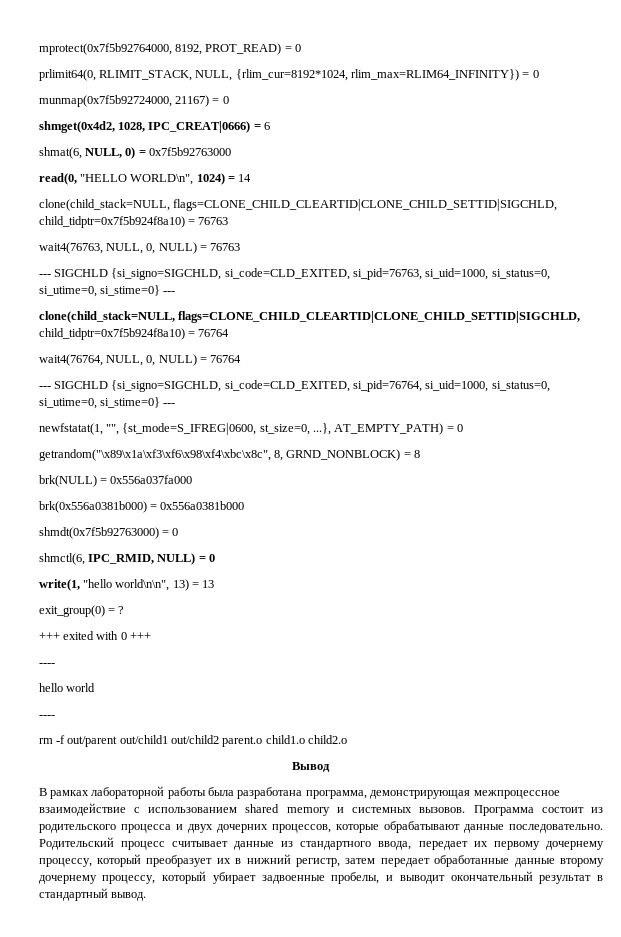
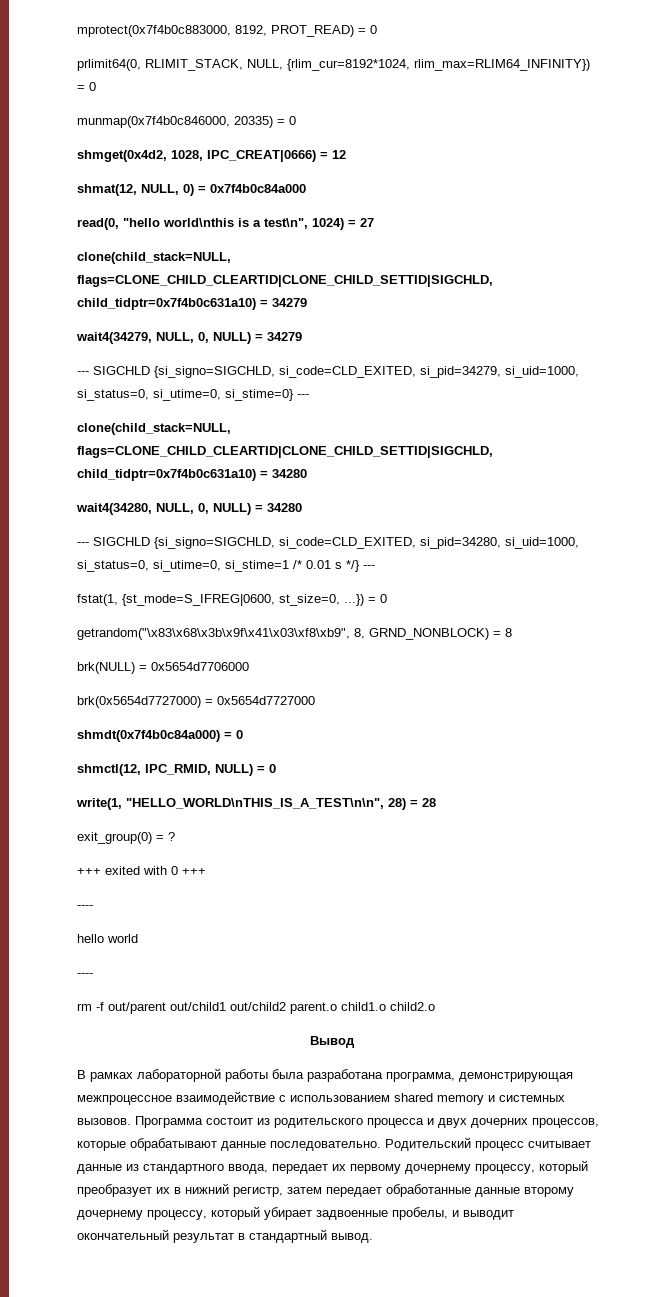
[38,43,172,55] mprotect(0x7f5b92764000, -> [76,25,231,37] mprotect(0x7f4b0c883000,
[38,95,209,107] munmap(0x7f5b92724000, 21167) -> [76,116,273,128] munmap(0x7f4b0c846000, 20335)
[264,122,271,130] [38,147,82,159] 6 // shmat(6, -> [331,150,346,159] [76,184,137,196] 12 // shmat(12,
[149,147,232,156] 0x7f5b92763000 -> [209,184,306,193] 0x7f4b0c84a000
[79,174,194,185] "HELLO WORLD\n", -> [122,218,308,229] "hello world\nthis is a test\n",
[238,174,252,182] [38,199,557,211] [38,216,229,228] [38,242,241,254] [38,268,423,280] 14 // clone(child_stack=NULL, flags=CLONE_CHILD_CLEARTID|CLONE_CHILD_SETTID|SIGCHLD, child_tidptr=0x7f5b924f8a10) = 76763 // wait4(76763, NULL, 0, NULL) = 76763 // --- SIGCHLD {si_signo=SIGCHLD, si_code=CLD_EXITED, si_pid=76763, -> [359,218,374,227] [76,252,231,264] [76,275,493,287] [76,298,307,310] [75,332,302,344] [76,366,501,378] 27 // clone(child_stack=NULL, flags=CLONE_CHILD_CLEARTID|CLONE_CHILD_SETTID|SIGCHLD, child_tidptr=0x7f4b0c631a10) = 34279 // wait4(34279, NULL, 0, NULL) = 34279 // --- SIGCHLD {si_signo=SIGCHLD, si_code=CLD_EXITED, si_pid=34279,
[38,328,230,340] [38,354,242,366] [38,380,550,392] [38,397,176,409] [38,423,464,435] [38,449,271,461] child_tidptr=0x7f5b924f8a10) = 76764 // wait4(76764, NULL, 0, NULL) = 76764 // --- SIGCHLD {si_signo=SIGCHLD, si_code=CLD_EXITED, si_pid=76764, si_uid=1000, si_status=0, si_utime=0, si_stime=0} --- // newfstatat(1, "", {st_mode=S_IFREG|0600, st_size=0, ...}, AT_EMPTY_PATH) = 0 // getrandom("\x89\x1a\xf3\xf6\x98\xf4\xbc\x8c", -> [76,469,307,481] [75,503,302,515] [76,537,579,549] [76,560,375,572] [76,594,387,606] [76,628,350,640] child_tidptr=0x7f4b0c631a10) = 34280 // wait4(34280, NULL, 0, NULL) = 34280 // --- SIGCHLD {si_signo=SIGCHLD, si_code=CLD_EXITED, si_pid=34280, si_uid=1000, si_status=0, si_utime=0, si_stime=1 /* 0.01 s */} --- // fstat(1, {st_mode=S_IFREG|0600, st_size=0, ...}) = 0 // getrandom("\x83\x68\x3b\x9f\x41\x03\xf8\xb9",
[110,475,193,484] [38,501,245,513] [38,527,179,539] [38,553,85,565] 0x556a037fa000 // brk(0x556a0381b000) = 0x556a0381b000 // shmdt(0x7f5b92763000) = 0 // shmctl(6, -> [150,662,249,671] [76,696,315,708] [76,730,243,742] [76,764,141,776] 0x5654d7706000 // brk(0x5654d7727000) = 0x5654d7727000 // shmdt(0x7f4b0c84a000) = 0 // shmctl(12,
[82,579,215,591] "hello world\n\n", 13) = 13 -> [125,798,436,810] "HELLO_WORLD\nTHIS_IS_A_TEST\n\n", 28) = 28

